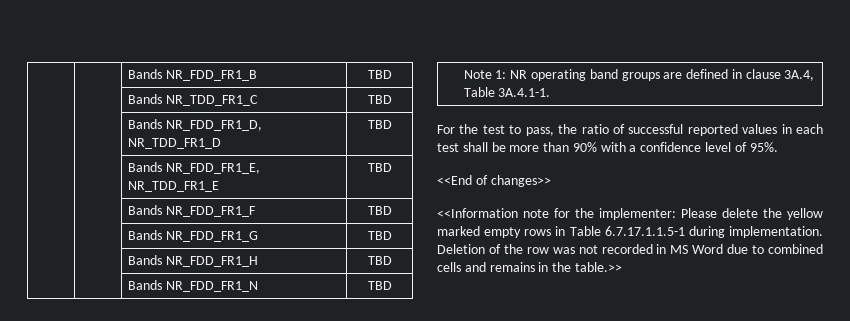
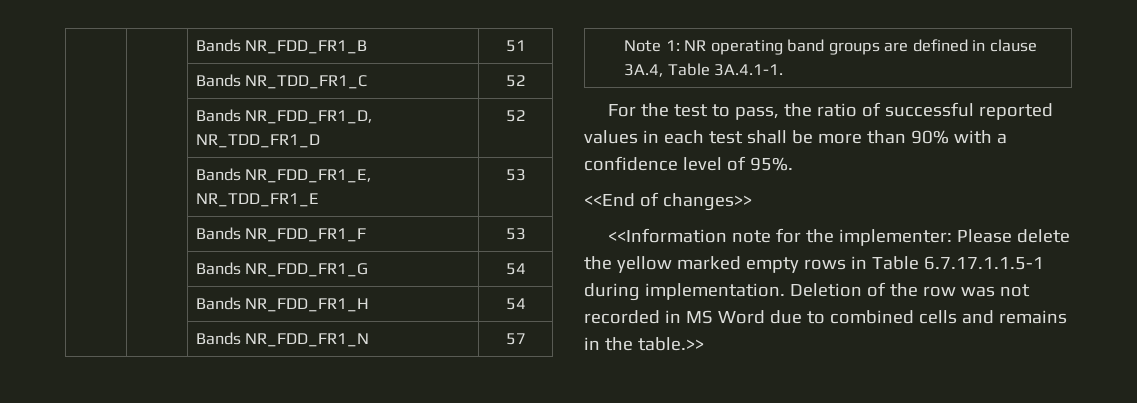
[367,70,392,79] TBD -> [505,40,526,52] 51
[367,95,392,104] TBD -> [505,75,526,87] 52
[367,120,392,129] TBD -> [505,110,526,122] 52
[367,163,392,172] TBD -> [505,169,526,181] 53
[367,206,392,215] TBD -> [505,228,526,240] 53
[367,231,392,240] TBD -> [505,263,526,275] 54
[367,256,392,265] TBD -> [505,298,526,310] 54
[367,281,392,290] TBD -> [505,333,526,345] 57

